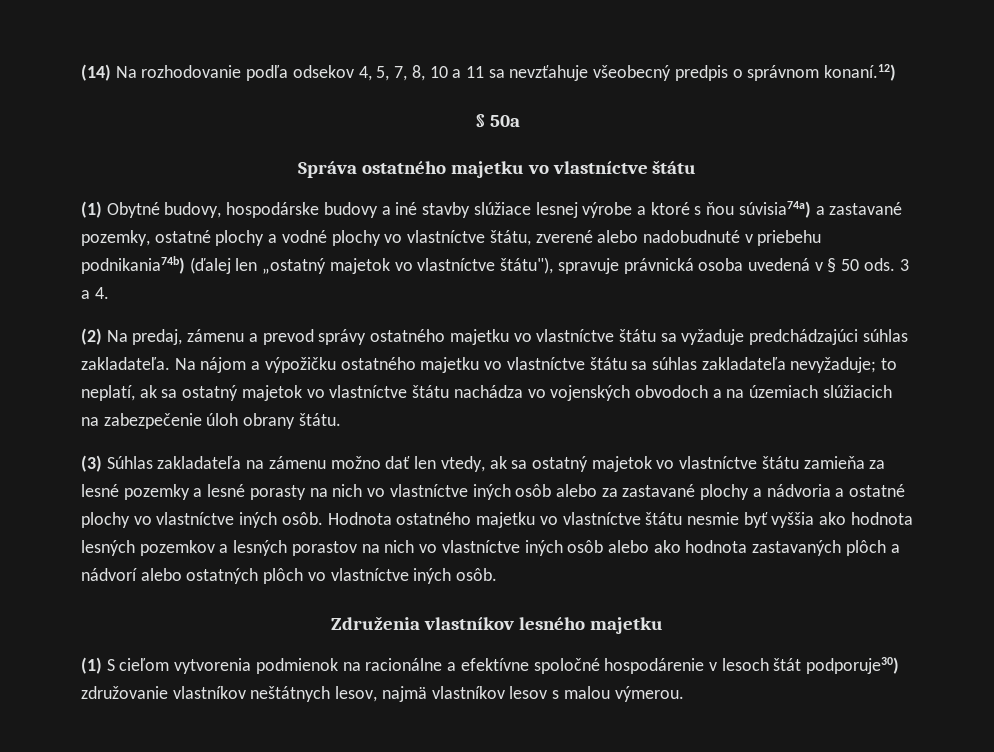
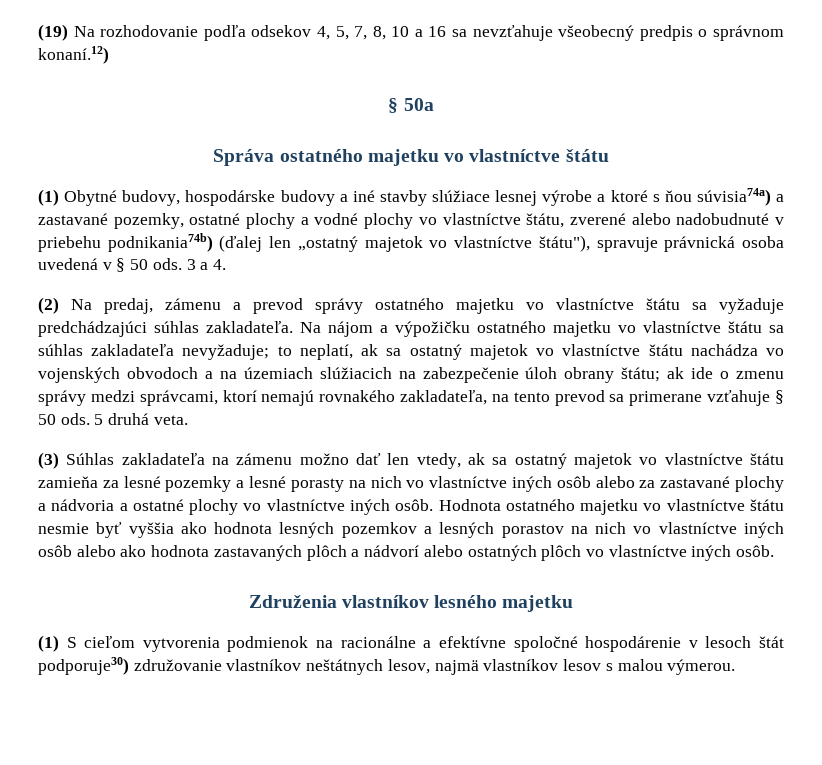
[81,64,111,81] (14) -> [38,24,68,41] (19)
[465,66,484,78] 11 -> [428,26,447,37] 16
[298,413,341,426] štátu. -> [621,367,785,382] [38,390,784,406] [38,413,188,425] štátu; ak ide o zmenu správy medzi správcami, ktorí nemajú rovnakého zakladateľa, na tento prevod sa primerane vzťahuje § 50 ods. 5 druhá veta.

